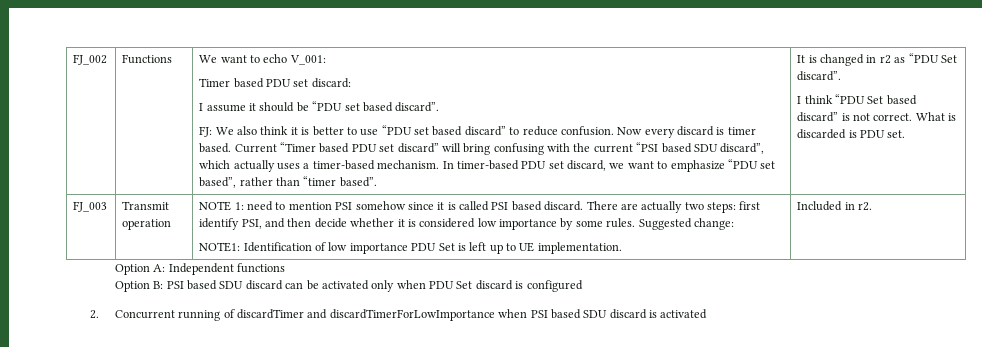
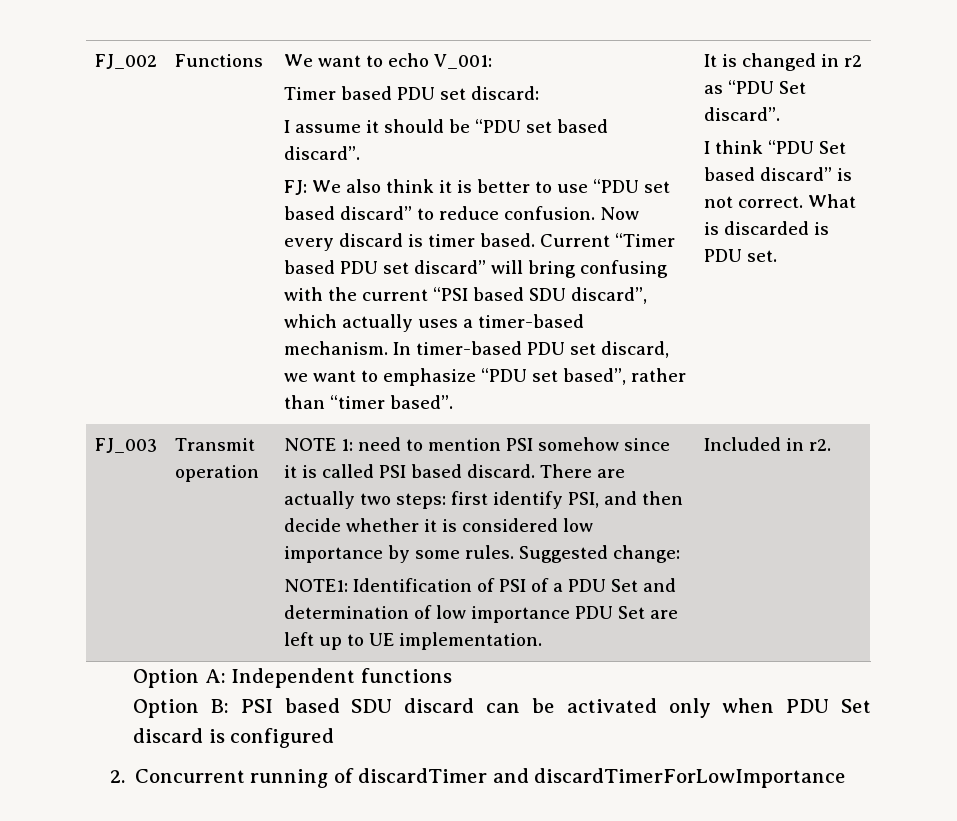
(327, 246) none -> [498,578,676,592] [283,605,432,619] PSI of a PDU Set and determination of
[457,243,466,251] is -> [649,610,678,619] are
[498,309,708,319] when PSI based SDU discard is activated -> (847, 778) none

